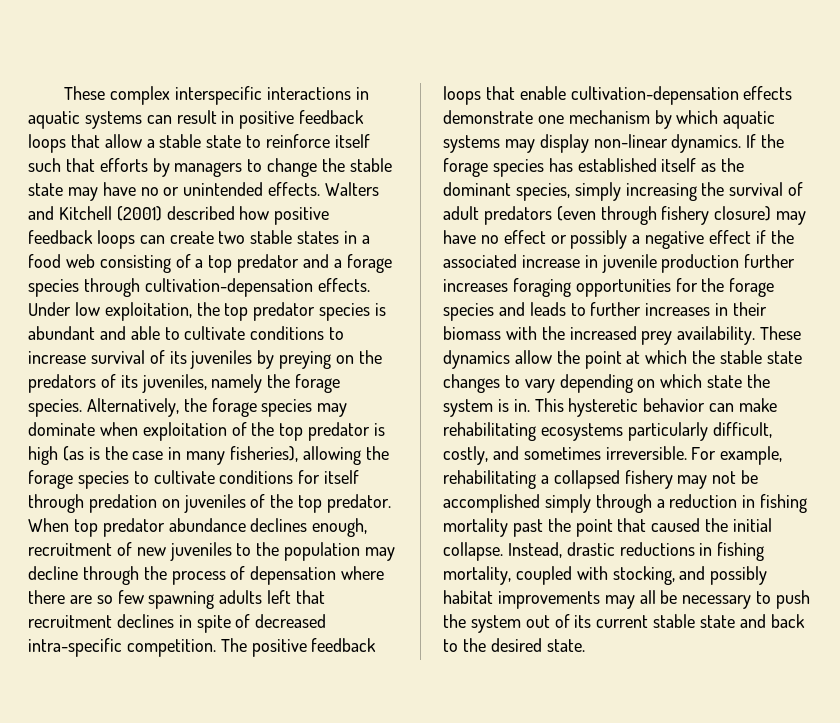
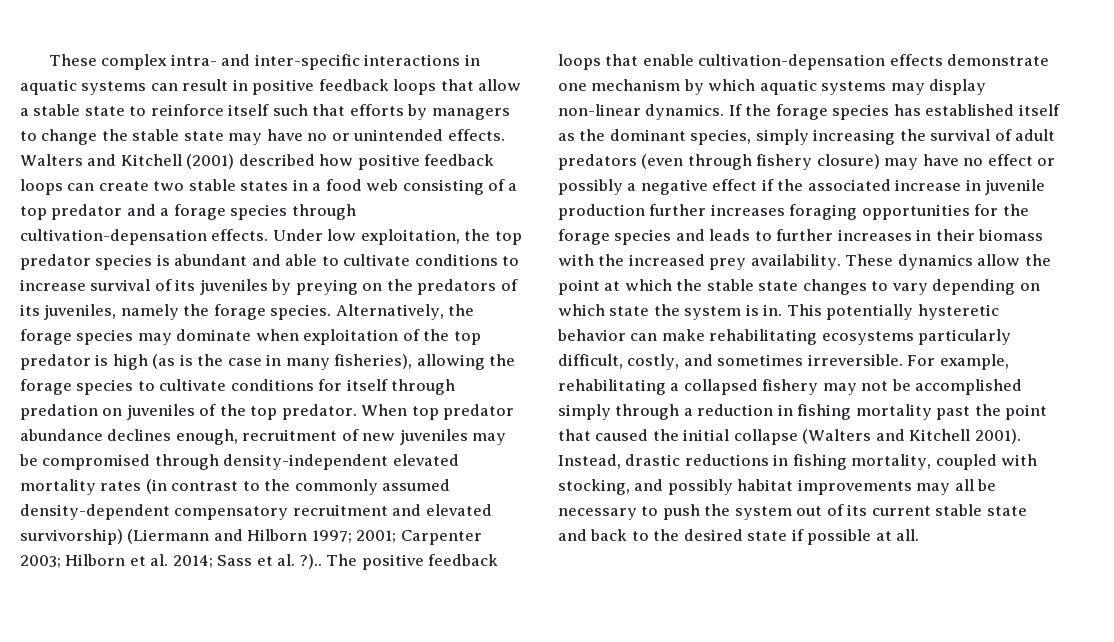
[175,86,263,105] interspecific -> [170,54,360,70] intra- and inter-specific
[236,542,396,561] [28,566,385,585] [28,590,326,609] [28,614,327,633] [28,638,216,657] to the population may decline through the process of depensation where there are so few spawning adults left that recruitment declines in spite of decreased intra-specific competition. -> [472,433,507,445] [19,454,459,470] [20,479,451,495] [20,504,492,520] [20,529,482,545] [20,554,322,569] may be compromised through density-independent elevated mortality rates (in contrast to the commonly assumed density-dependent compensatory recruitment and elevated survivorship) (Liermann and Hilborn 1997; 2001; Carpenter 2003; Hilborn et al. 2014; Sass et al. ?)..
(564, 405) none -> [826,304,914,320] potentially
[443,542,503,561] collapse. -> [733,429,1021,445] collapse (Walters and Kitchell 2001).
[546,639,585,652] state. -> [747,529,920,545] state if possible at all.

